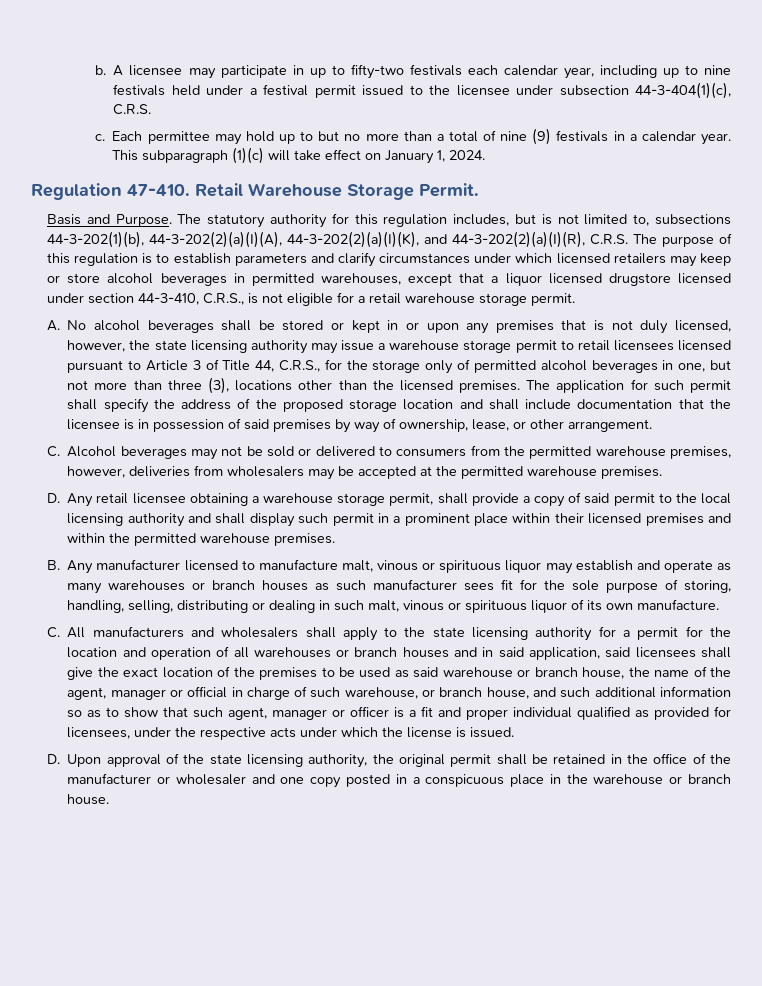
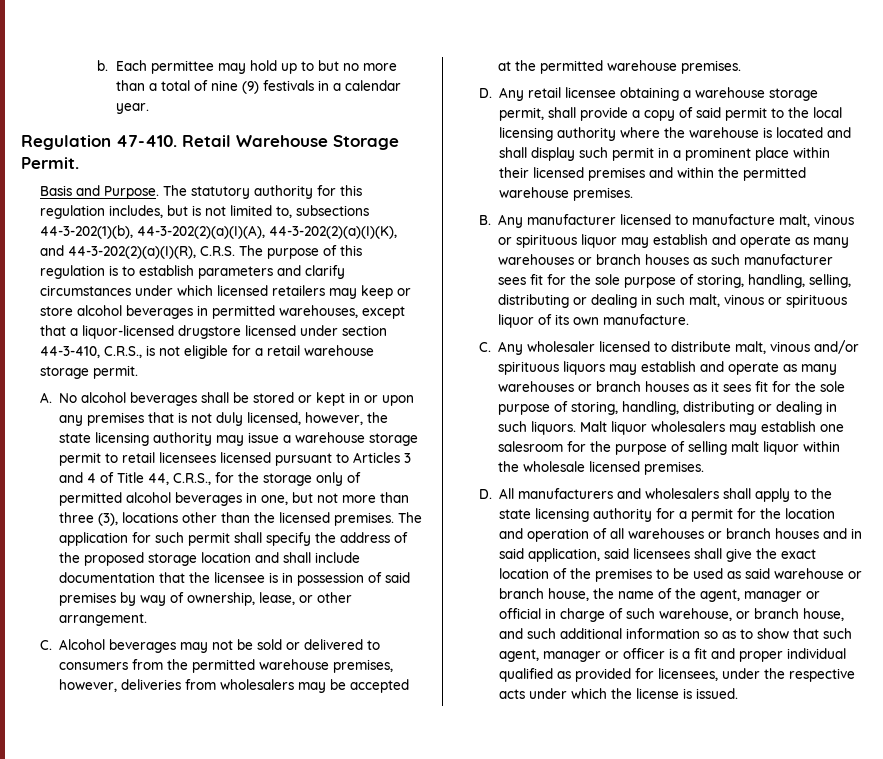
[113,64,731,79] [113,82,731,99] [113,104,152,115] [95,134,106,141] A licensee may participate in up to fifty-two festivals each calendar year, including up to nine festivals held under a festival permit issued to the licensee under subsection 44-3-404(1)(c), C.R.S. // c. -> (109, 65) none
[112,147,486,164] This subparagraph (1)(c) will take effect on January 1, 2024. -> (150, 108) none
[505,273,602,286] liquor licensed -> [82,325,175,339] liquor-licensed
[145,360,201,371] Article 3 -> [353,452,412,463] [59,472,97,483] Articles 3 and 4
(185, 520) none -> [619,127,823,138] where the warehouse is located
(61, 632) none -> [498,340,860,355] [498,361,838,375] [498,381,846,392] [498,401,838,415] [498,421,845,435] [498,441,841,455] [498,461,705,475] [479,489,493,499] Any wholesaler licensed to distribute malt, vinous and/or spirituous liquors may establish and operate as many warehouses or branch houses as it sees fit for the sole purpose of storing, handling, distributing or dealing in such liquors. Malt liquor wholesalers may establish one salesroom for the purpose of selling malt liquor within the wholesale licensed premises. // D.
[47,753,731,768] [67,773,732,788] [67,794,110,805] // D. Upon approval of the state licensing authority, the original permit shall be retained in the office of the manufacturer or wholesaler and one copy posted in a conspicuous place in the warehouse or branch house. -> (738, 693) none

